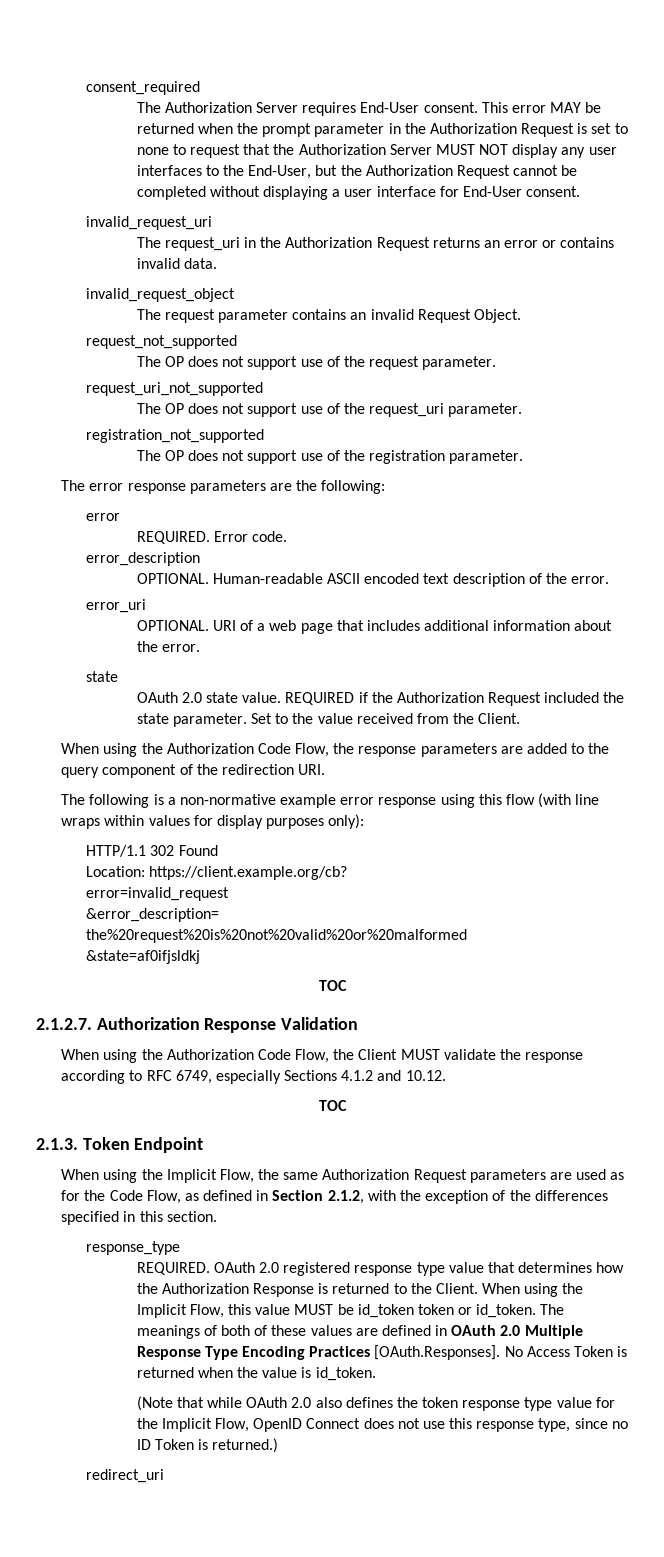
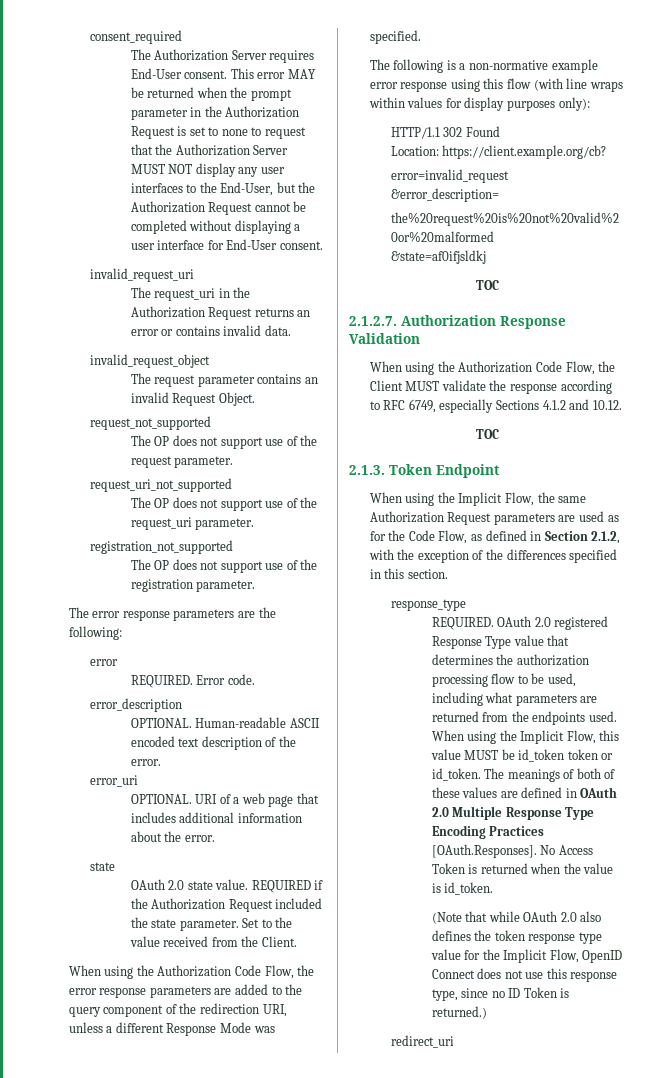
(355, 748) none -> [68,988,97,995] error
[298,764,326,775] URI. -> [262,1004,287,1017] [68,1022,275,1036] [369,30,421,44] URI, unless a different Response Mode was specified.
[354,1262,445,1276] response type -> [431,636,512,649] Response Type
[596,1262,625,1273] [136,1283,478,1297] how the Authorization Response is returned to the Client. -> [496,654,589,666] [431,673,576,687] [431,692,598,706] [431,711,617,725] the authorization processing flow to be used, including what parameters are returned from the endpoints used.

